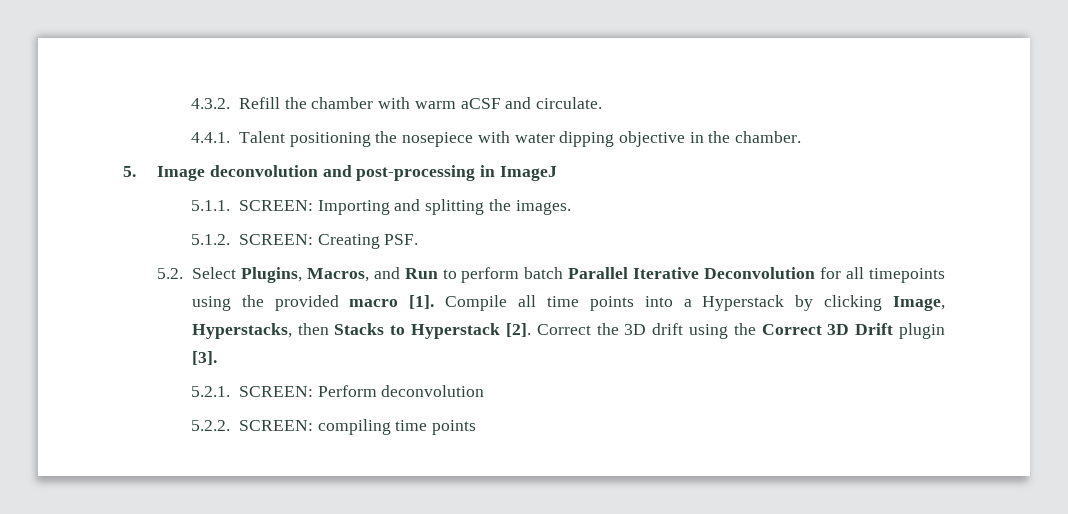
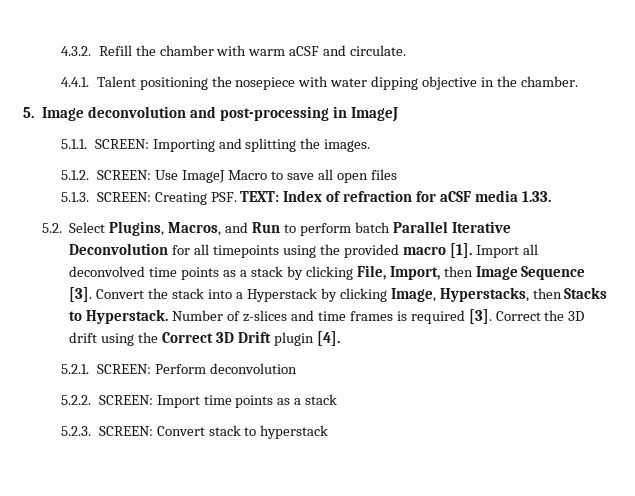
[317,234,419,249] Creating PSF. -> [154,169,398,183] [61,190,551,205] Use ImageJ Macro to save all open files // 5.1.3. SCREEN: Creating PSF. TEXT: Index of refraction for aCSF media 1.33.
[445,295,634,311] Compile all time points -> [475,244,538,258] [69,265,586,280] [69,287,205,302] Import all deconvolved time points as a stack by clicking File, Import, then Image Sequence [3]. Convert the stack
[411,323,531,339] Hyperstack [2]. -> [86,309,492,324] Hyperstack. Number of z-slices and time frames is required [3].
[191,351,217,365] [3]. -> [316,331,340,346] [4].
[317,419,477,435] compiling time points -> [156,394,338,408] [61,425,329,439] Import time points as a stack // 5.2.3. SCREEN: Convert stack to hyperstack

